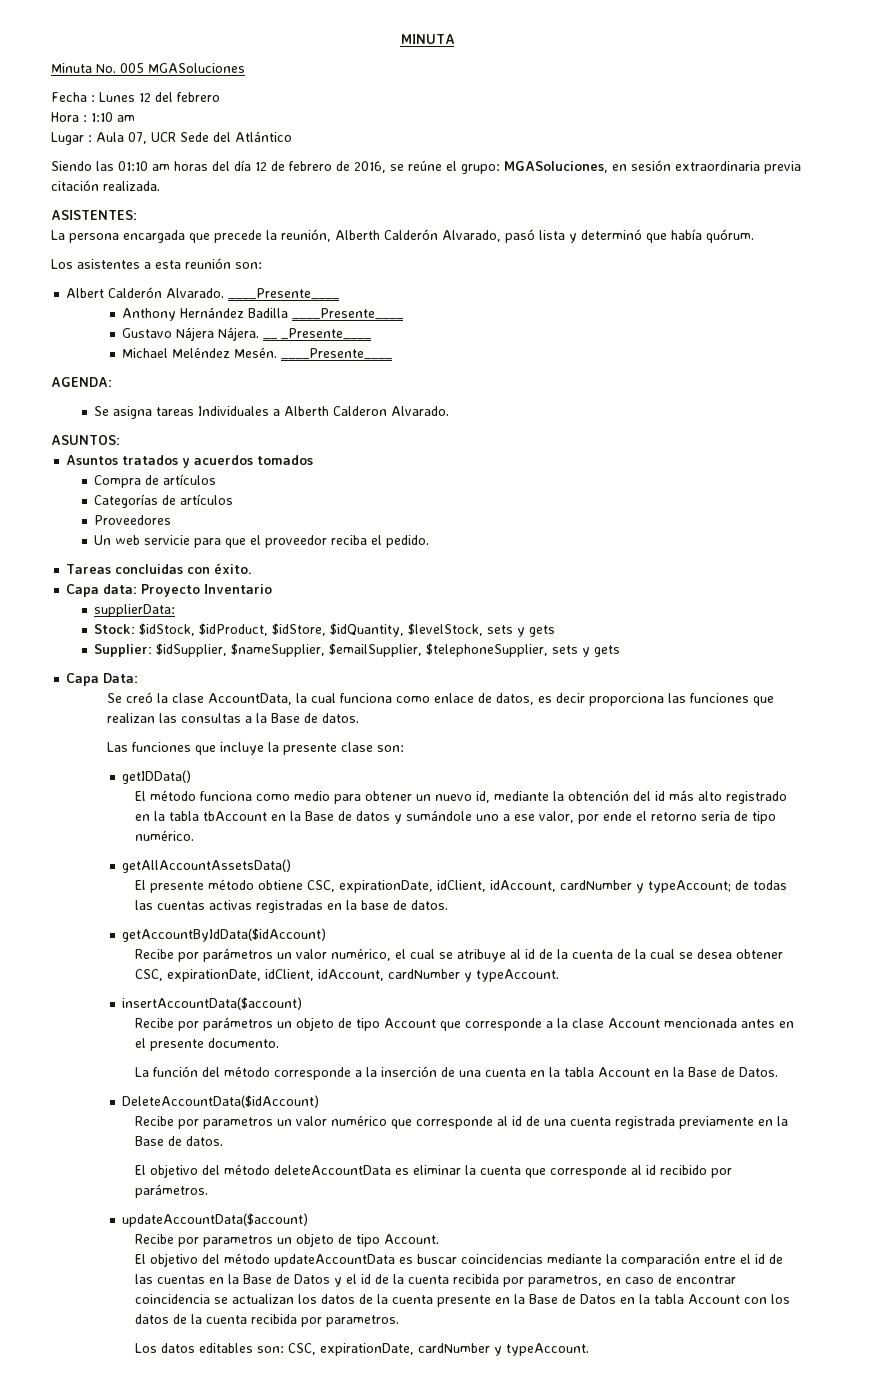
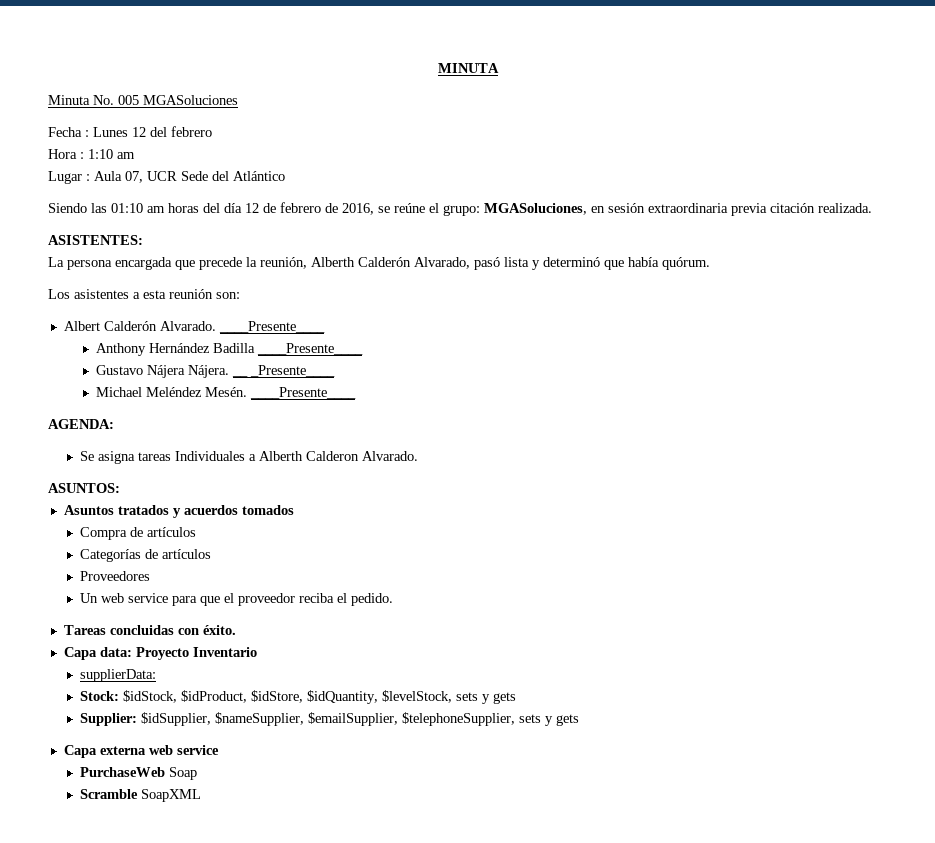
[144,535,191,545] servicie -> [127,593,168,603] service
[103,673,139,683] [106,692,774,706] [106,713,359,723] [106,742,404,755] [122,770,192,784] [134,790,787,804] [134,810,776,824] [134,830,194,841] [122,859,292,873] [134,879,787,893] [134,900,448,913] [122,928,327,942] [134,948,783,962] [134,969,559,982] [122,997,303,1010] [134,1017,794,1031] [134,1038,279,1051] [134,1066,778,1080] [122,1095,320,1108] [134,1115,788,1129] [134,1136,223,1146] [134,1164,732,1178] [134,1184,208,1198] [122,1213,309,1227] [134,1233,439,1247] [134,1253,783,1267] [134,1274,736,1287] [134,1294,790,1307] [134,1314,399,1327] [134,1343,589,1356] Data: // Se creó la clase AccountData, la cual funciona como enlace de datos, es decir proporciona las funciones que realizan las consultas a la Base de datos. // Las funciones que incluye la presente clase son: // getIDData() // El método funciona como medio para obtener un nuevo id, mediante la obtención del id más alto registrado en la tabla tbAccount en la Base de datos y sumándole uno a ese valor, por ende el retorno seria de tipo numérico. // getAllAccountAssetsData() // El presente método obtiene CSC, expirationDate, idClient, idAccount, cardNumber y typeAccount; de todas las cuentas activas registradas en la base de datos. // getAccountByIdData($idAccount) // Recibe por parámetros un valor numérico, el cual se atribuye al id de la cuenta de la cual se desea obtener CSC, expirationDate, idClient, idAccount, cardNumber y typeAccount. // insertAccountData($account) // Recibe por parámetros un objeto de tipo Account que corresponde a la clase Account mencionada antes en el presente documento. // La función del método corresponde a la inserción de una cuenta en la tabla Account en la Base de Datos. // DeleteAccountData($idAccount) // Recibe por parametros un valor numérico que corresponde al id de una cuenta registrada previamente en la Base de datos. // El objetivo del método deleteAccountData es eliminar la cuenta que corresponde al id recibido por parámetros. // updateAccountData($account) // Recibe por parametros un objeto de tipo Account. // El objetivo del método updateAccountData es buscar coincidencias mediante la comparación entre el id de las cuentas en la Base de Datos y el id de la cuenta recibida por parametros, en caso de encontrar coincidencia se actualizan los datos de la cuenta presente en la Base de Datos en la tabla Account con los datos de la cuenta recibida por parametros. // Los datos editables son: CSC, expirationDate, cardNumber y typeAccount. -> [99,745,219,755] [79,767,197,780] [79,789,201,802] externa web service // PurchaseWeb Soap // Scramble SoapXML

